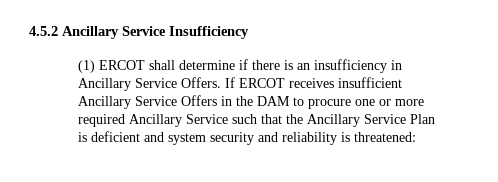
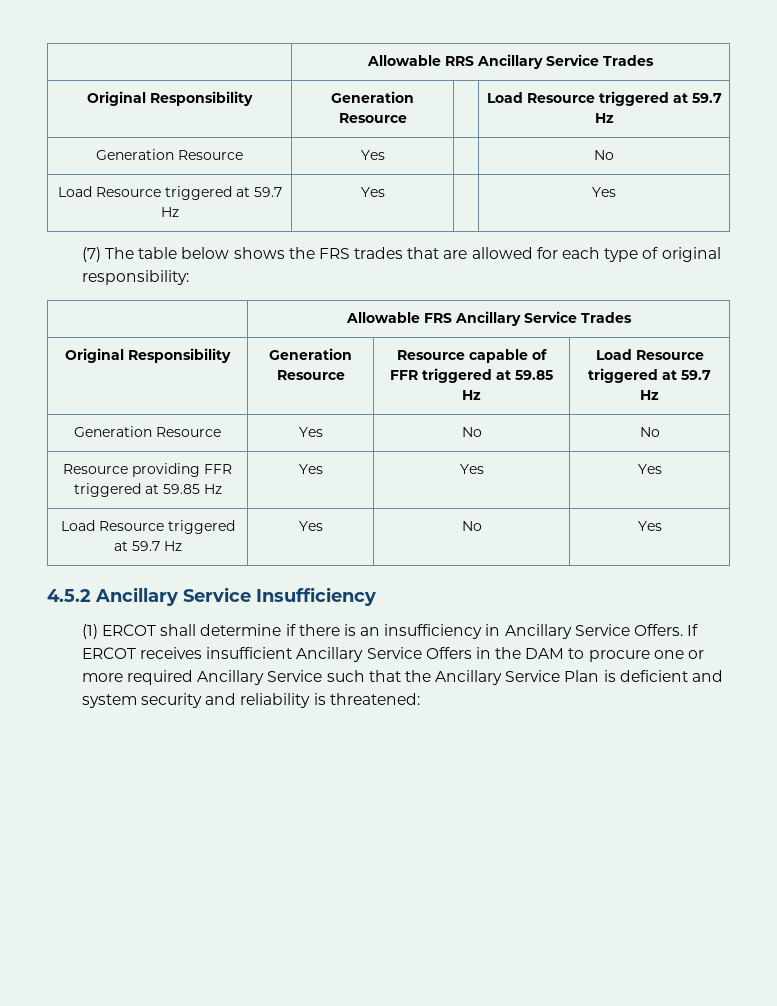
(29, 31) none -> [367,54,655,69] [87,91,253,106] [331,91,414,103] [338,113,407,123] [486,91,722,106] [594,113,614,123] [96,149,243,160] [360,150,385,160] [594,150,615,160] [57,186,282,200] [160,207,179,217] [360,187,385,197] [592,187,617,197] [81,247,721,262] [81,270,189,285] [345,311,632,326] [65,348,231,363] [269,348,352,360] [276,370,345,380] [397,349,547,363] [390,368,553,383] [462,390,481,400] [595,349,704,360] [588,368,712,383] [640,390,660,400] [74,426,221,437] [298,427,323,437] [461,427,482,437] [639,427,660,437] [63,463,232,477] [73,483,222,497] [298,464,323,474] [459,464,484,474] [637,464,662,474] [60,520,235,534] [113,541,182,551] [298,521,323,531] [461,521,482,531] [637,521,662,531] | Allowable RRS Ancillary Service Trades // Original Responsibility | Generation Resource | | Load Resource triggered at 59.7 Hz // Generation Resource | Yes | | No // Load Resource triggered at 59.7 Hz | Yes | | Yes // (7) The table below shows the FRS trades that are allowed for each type of original responsibility: // | Allowable FRS Ancillary Service Trades // Original Responsibility | Generation Resource | Resource capable of FFR triggered at 59.85 Hz | Load Resource triggered at 59.7 Hz // Generation Resource | Yes | No | No // Resource providing FFR triggered at 59.85 Hz | Yes | Yes | Yes // Load Resource triggered at 59.7 Hz | Yes | No | Yes //

